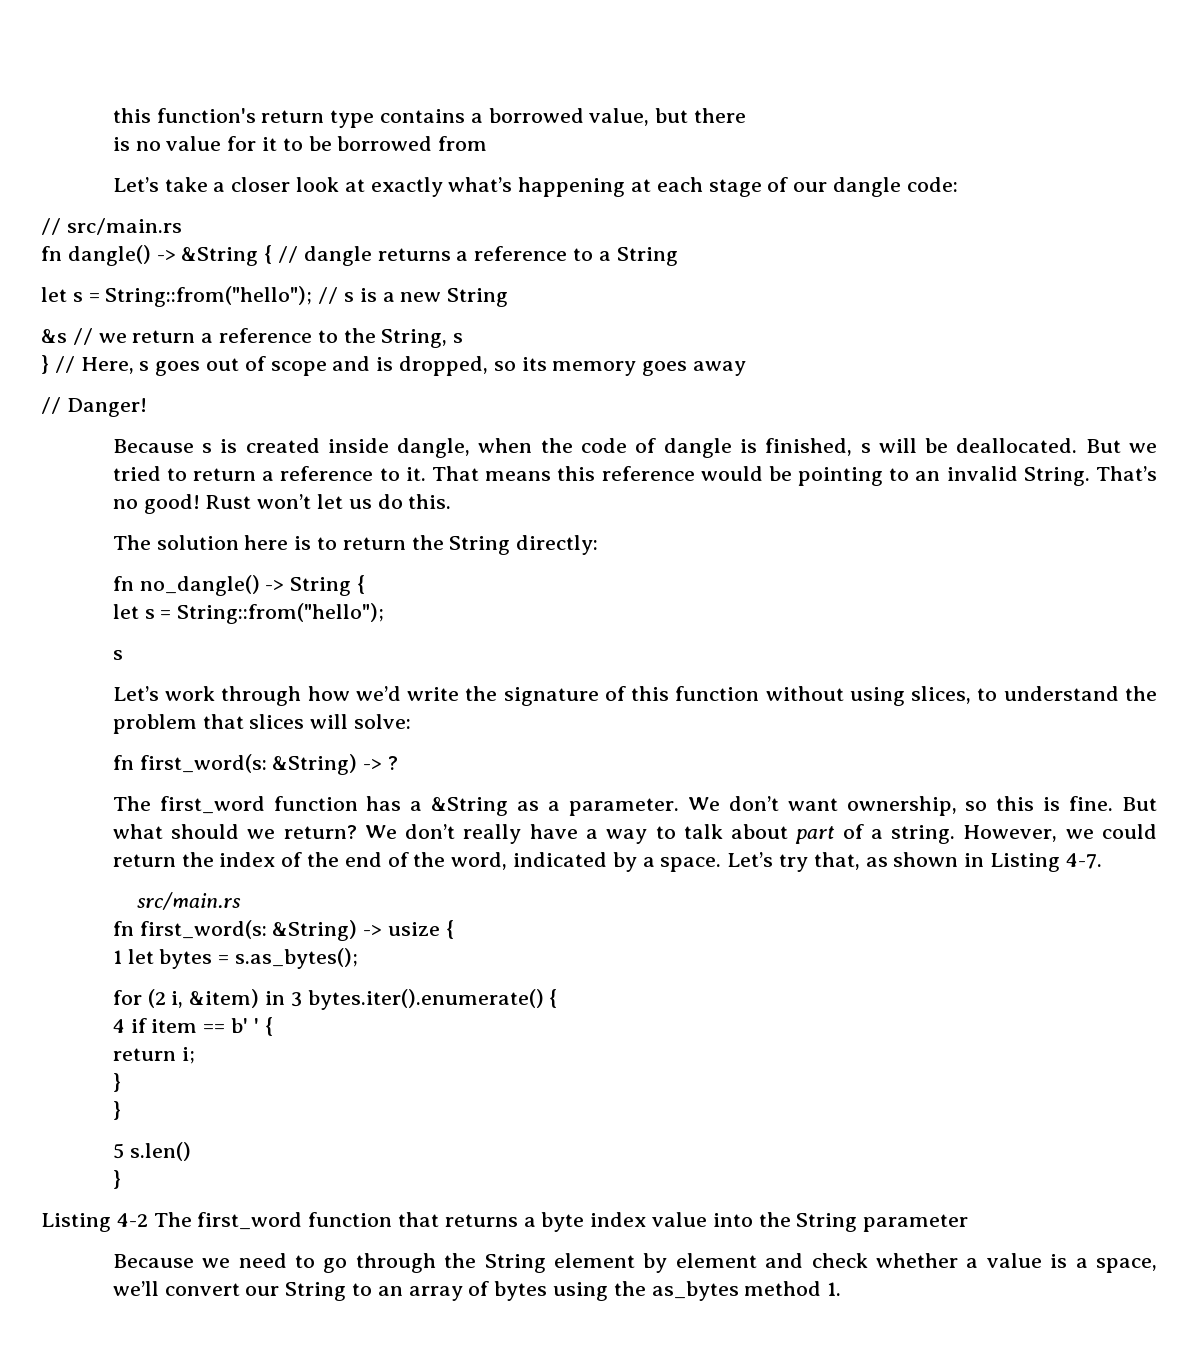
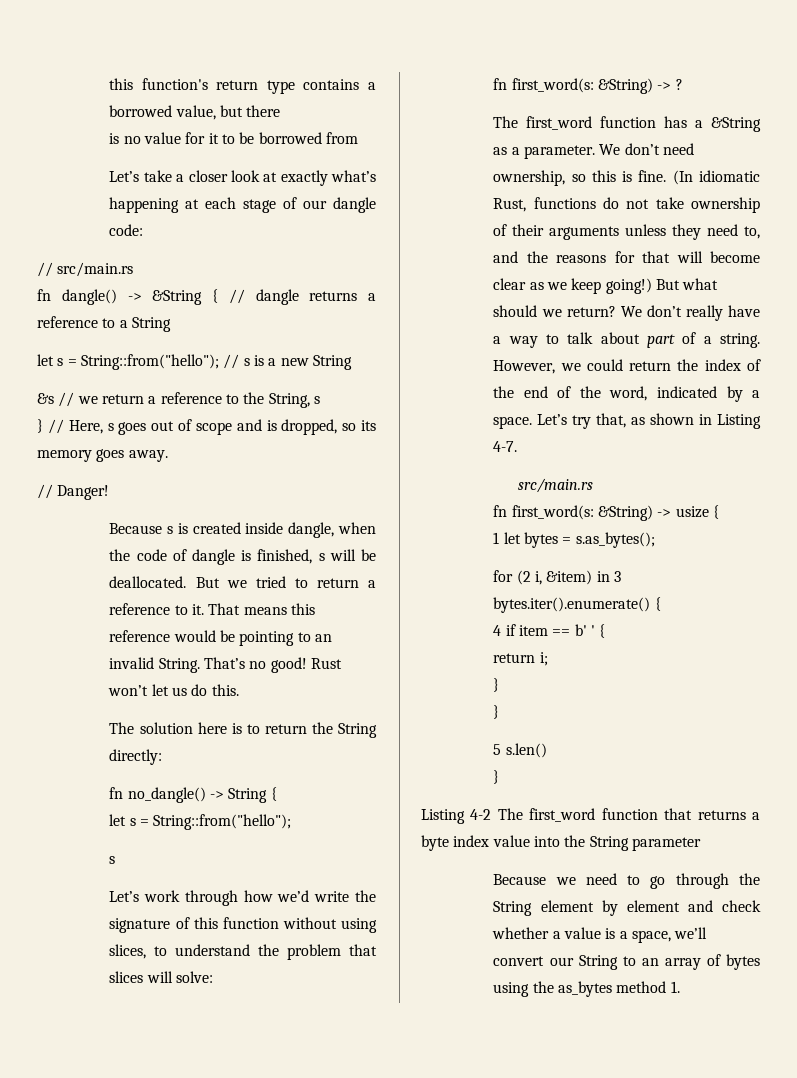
[693,361,747,376] away -> [128,450,168,462] away.
[787,798,838,811] want -> [663,143,695,155] need
(1114, 803) none -> [672,170,760,185] [493,197,760,213] [493,224,760,240] [493,251,760,263] [493,278,652,294] (In idiomatic Rust, functions do not take ownership of their arguments unless they need to, and the reasons for that will become clear as we keep going!)

